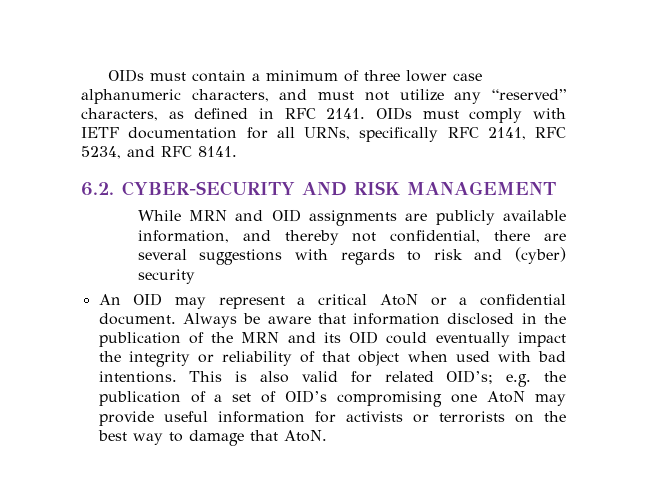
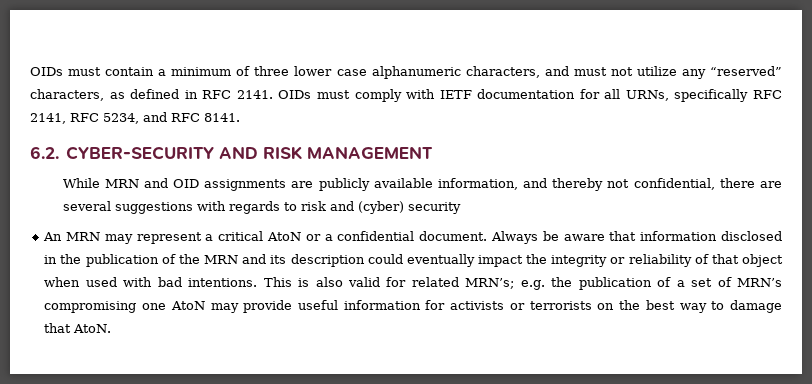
[133,293,163,306] OID -> [66,232,101,241] MRN
[349,331,379,344] OID -> [290,254,365,267] description
[446,370,494,384] OID’s; -> [465,278,515,289] MRN’s;
[285,390,328,403] OID’s -> [737,278,783,287] MRN’s

